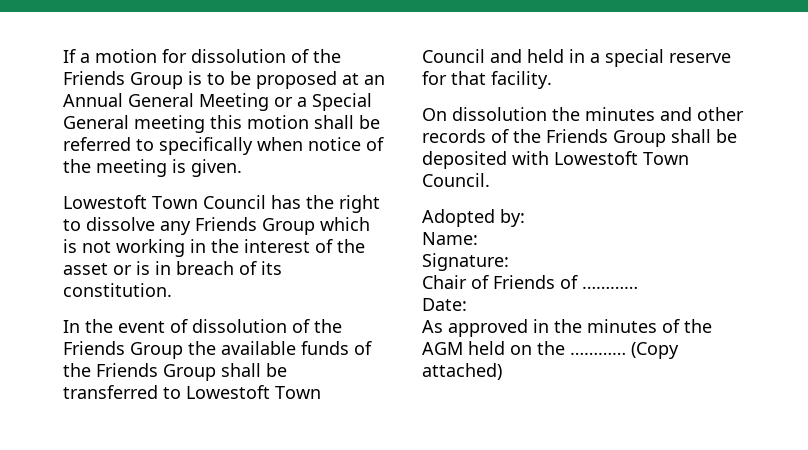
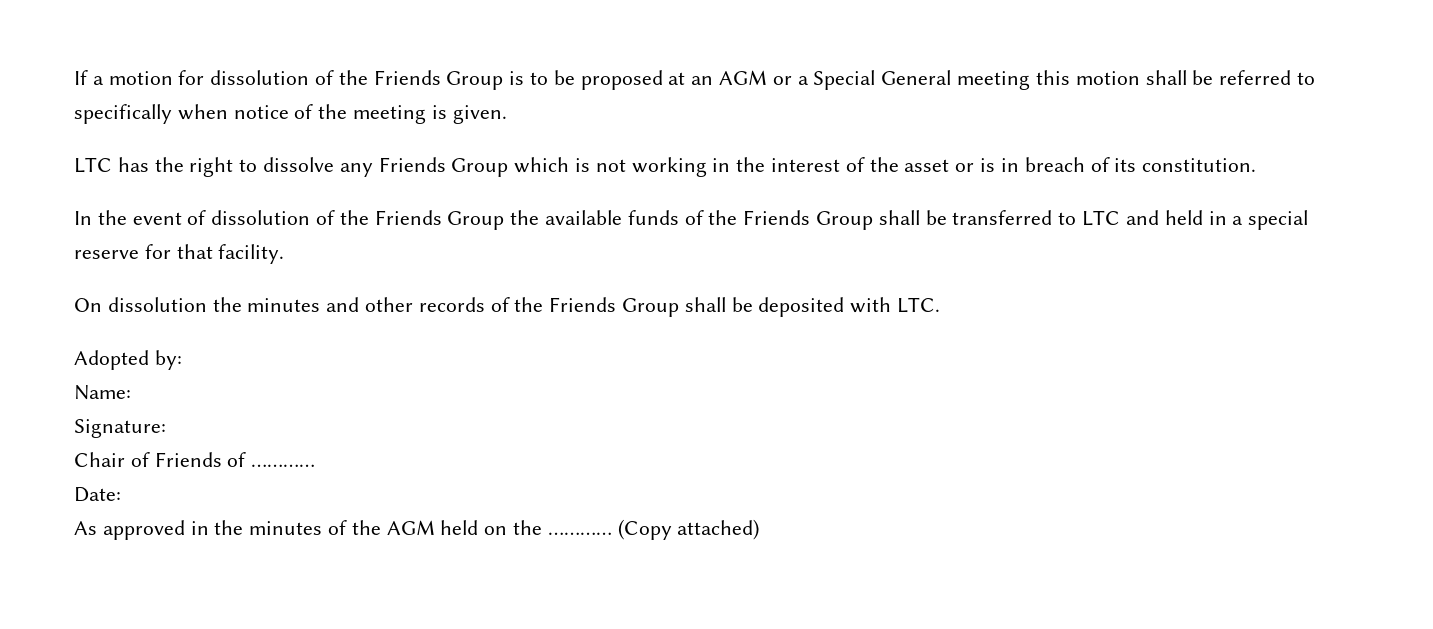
[63,93,269,111] Annual General Meeting -> [719,70,768,85] AGM
[63,195,266,209] Lowestoft Town Council -> [74,157,112,173] LTC
[186,385,321,399] [422,49,485,63] Lowestoft Town Council -> [1082,210,1121,226] LTC
[554,151,689,165] [422,173,490,187] Lowestoft Town Council. -> [897,297,941,313] LTC.

